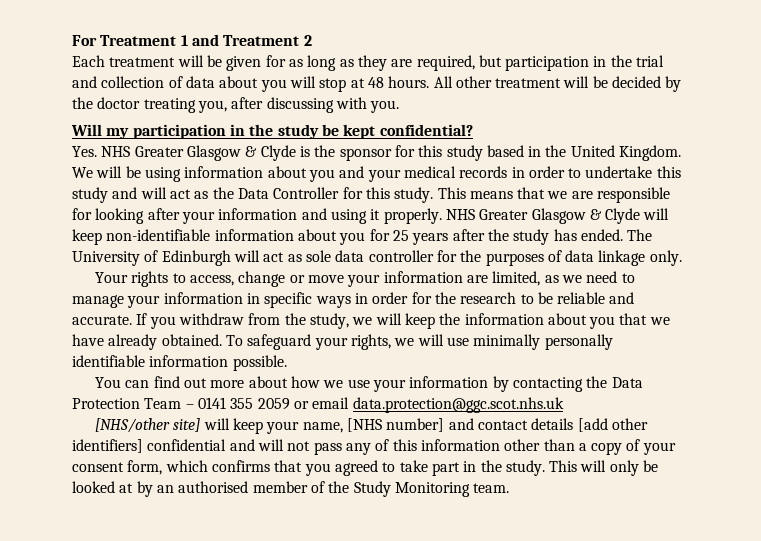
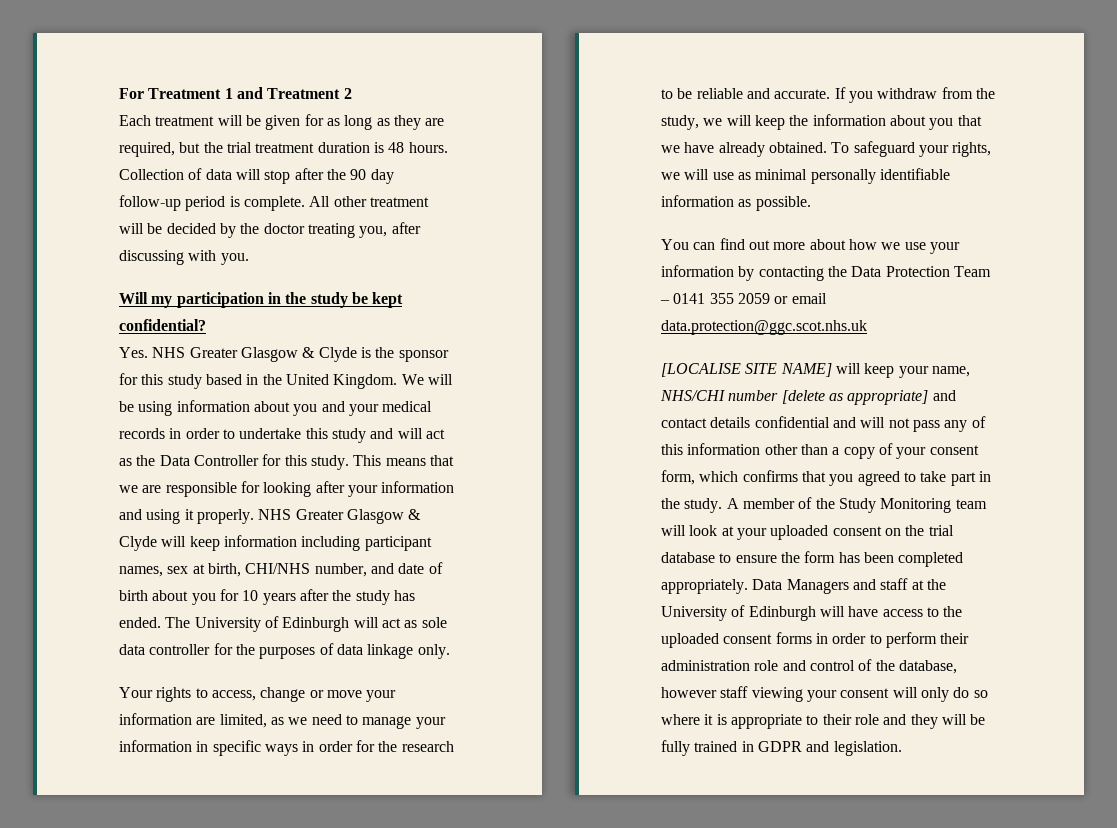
[505,55,665,71] [72,76,430,92] participation in the trial and collection of data about you will stop at 48 hours. -> [203,142,448,153] [119,168,394,184] [119,195,305,211] the trial treatment duration is 48 hours. Collection of data will stop after the 90 day follow-up period is complete.
[106,229,294,241] non-identifiable information -> [223,535,432,551] [119,562,443,577] [119,590,148,601] information including participant names, sex at birth, CHI/NHS number, and date of birth
[392,230,409,241] 25 -> [242,590,259,601] 10
[473,334,541,350] minimally -> [737,169,808,180] as minimal
(229, 361) none -> [738,199,752,207] as
[95,418,201,433] [NHS/other site] -> [661,363,832,377] [LOCALISE SITE NAME]
[347,418,648,432] [72,439,143,453] [NHS number] and contact details [add other identifiers] -> [660,390,956,405] [661,417,751,428] NHS/CHI number [delete as appropriate] and contact details
[549,460,659,476] [72,481,249,497] This will only be looked at by an authorised -> [726,498,739,509] A
[473,483,510,493] team. -> [955,499,987,509] [661,525,954,540] [661,551,964,567] [661,578,946,594] [661,605,963,621] [661,632,970,648] [661,659,957,674] [661,686,988,702] [661,714,986,729] [661,740,902,756] team will look at your uploaded consent on the trial database to ensure the form has been completed appropriately. Data Managers and staff at the University of Edinburgh will have access to the uploaded consent forms in order to perform their administration role and control of the database, however staff viewing your consent will only do so where it is appropriate to their role and they will be fully trained in GDPR and legislation.

